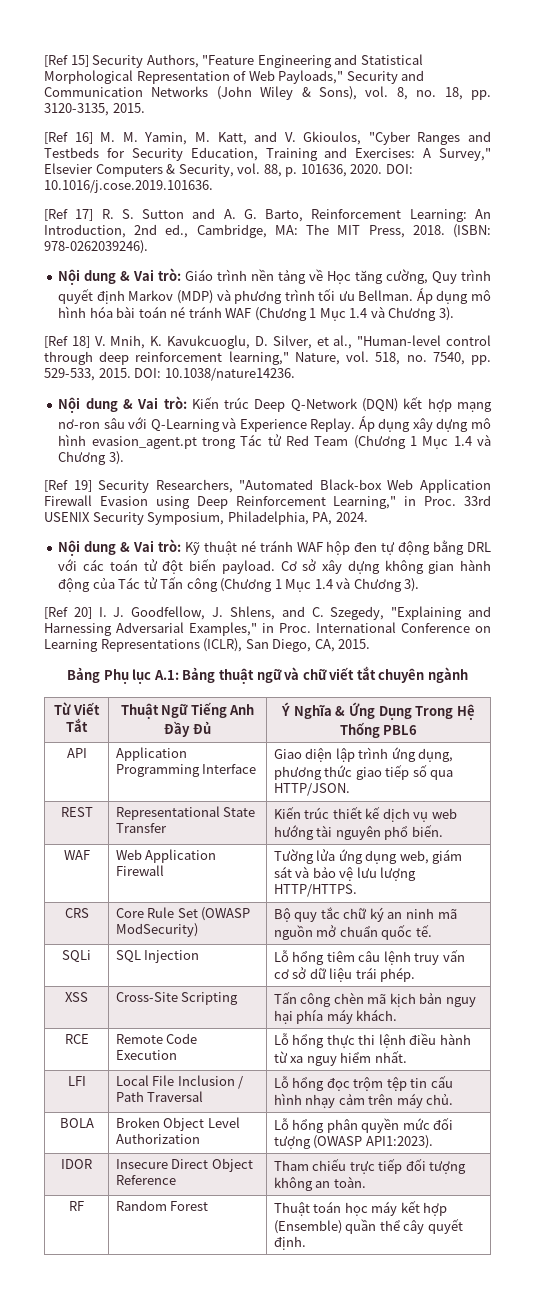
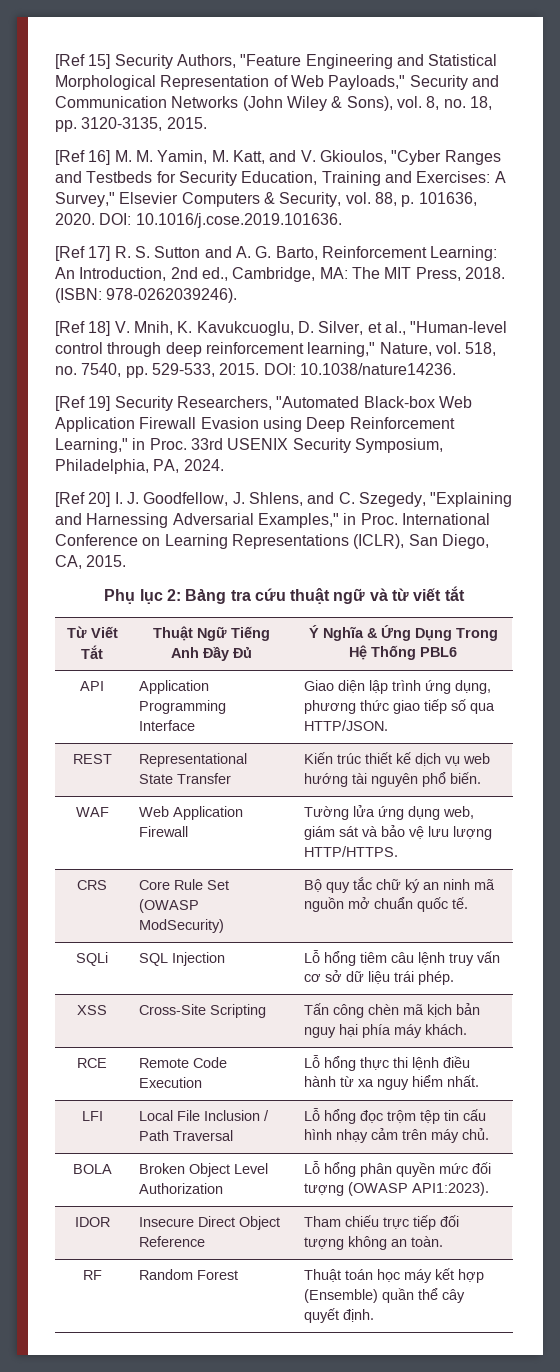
[58,268,492,285] [58,287,491,304] [58,306,454,321] // Nội dung & Vai trò: Giáo trình nền tảng về Học tăng cường, Quy trình quyết định Markov (MDP) và phương trình tối ưu Bellman. Áp dụng mô hình hóa bài toán né tránh WAF (Chương 1 Mục 1.4 và Chương 3). -> (238, 295) none
[58,396,492,413] [58,415,491,432] [58,434,491,449] [58,451,124,465] // Nội dung & Vai trò: Kiến trúc Deep Q-Network (DQN) kết hợp mạng nơ-ron sâu với Q-Learning và Experience Replay. Áp dụng xây dựng mô hình evasion_agent.pt trong Tác tử Red Team (Chương 1 Mục 1.4 và Chương 3). -> (456, 369) none
[58,539,492,556] [58,558,491,574] [58,576,420,592] // Nội dung & Vai trò: Kỹ thuật né tránh WAF hộp đen tự động bằng DRL với các toán tử đột biến payload. Cơ sở xây dựng không gian hành động của Tác tử Tấn công (Chương 1 Mục 1.4 và Chương 3). -> (224, 465) none
[67,667,101,683] Bảng -> (127, 561) none
[153,667,216,683] A.1: Bảng -> [166,588,286,604] 2: Bảng tra cứu
[302,669,327,680] chữ -> [392,588,410,601] từ
[378,667,468,683] chuyên ngành -> (465, 593) none

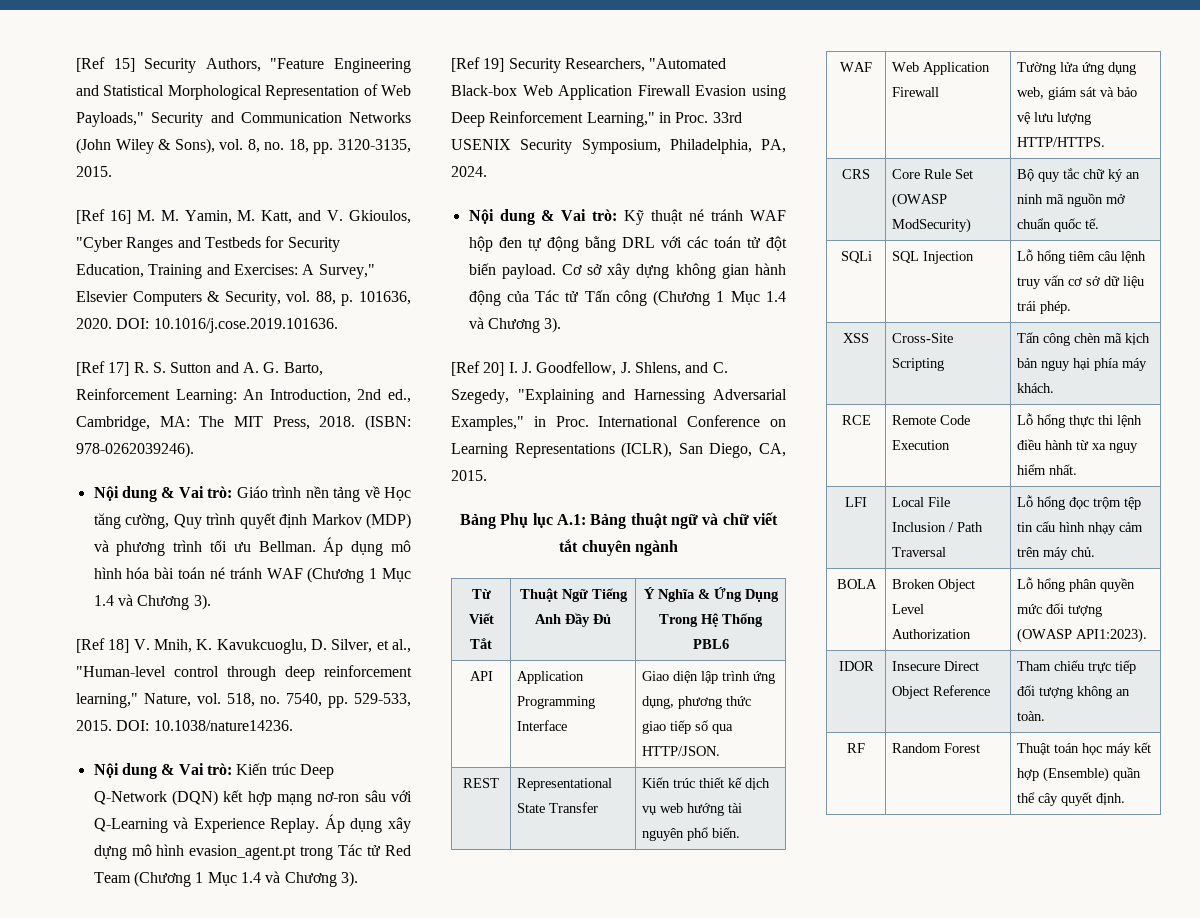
(238, 295) none -> [93,486,411,502] [93,513,411,529] [93,537,412,556] [93,567,411,583] [93,594,211,610] // Nội dung & Vai trò: Giáo trình nền tảng về Học tăng cường, Quy trình quyết định Markov (MDP) và phương trình tối ưu Bellman. Áp dụng mô hình hóa bài toán né tránh WAF (Chương 1 Mục 1.4 và Chương 3).
(456, 369) none -> [93,763,334,779] [93,790,412,806] [93,814,411,833] [93,844,411,860] [93,871,358,887] // Nội dung & Vai trò: Kiến trúc Deep Q-Network (DQN) kết hợp mạng nơ-ron sâu với Q-Learning và Experience Replay. Áp dụng xây dựng mô hình evasion_agent.pt trong Tác tử Red Team (Chương 1 Mục 1.4 và Chương 3).
(224, 465) none -> [468,209,786,225] [468,236,787,252] [468,263,786,279] [468,290,786,306] [468,317,562,333] // Nội dung & Vai trò: Kỹ thuật né tránh WAF hộp đen tự động bằng DRL với các toán tử đột biến payload. Cơ sở xây dựng không gian hành động của Tác tử Tấn công (Chương 1 Mục 1.4 và Chương 3).
(127, 561) none -> [460,514,497,529] Bảng
[166,588,286,604] 2: Bảng tra cứu -> [557,514,627,529] A.1: Bảng
[392,588,410,601] từ -> [722,513,749,525] chữ
(465, 593) none -> [581,540,678,556] chuyên ngành

